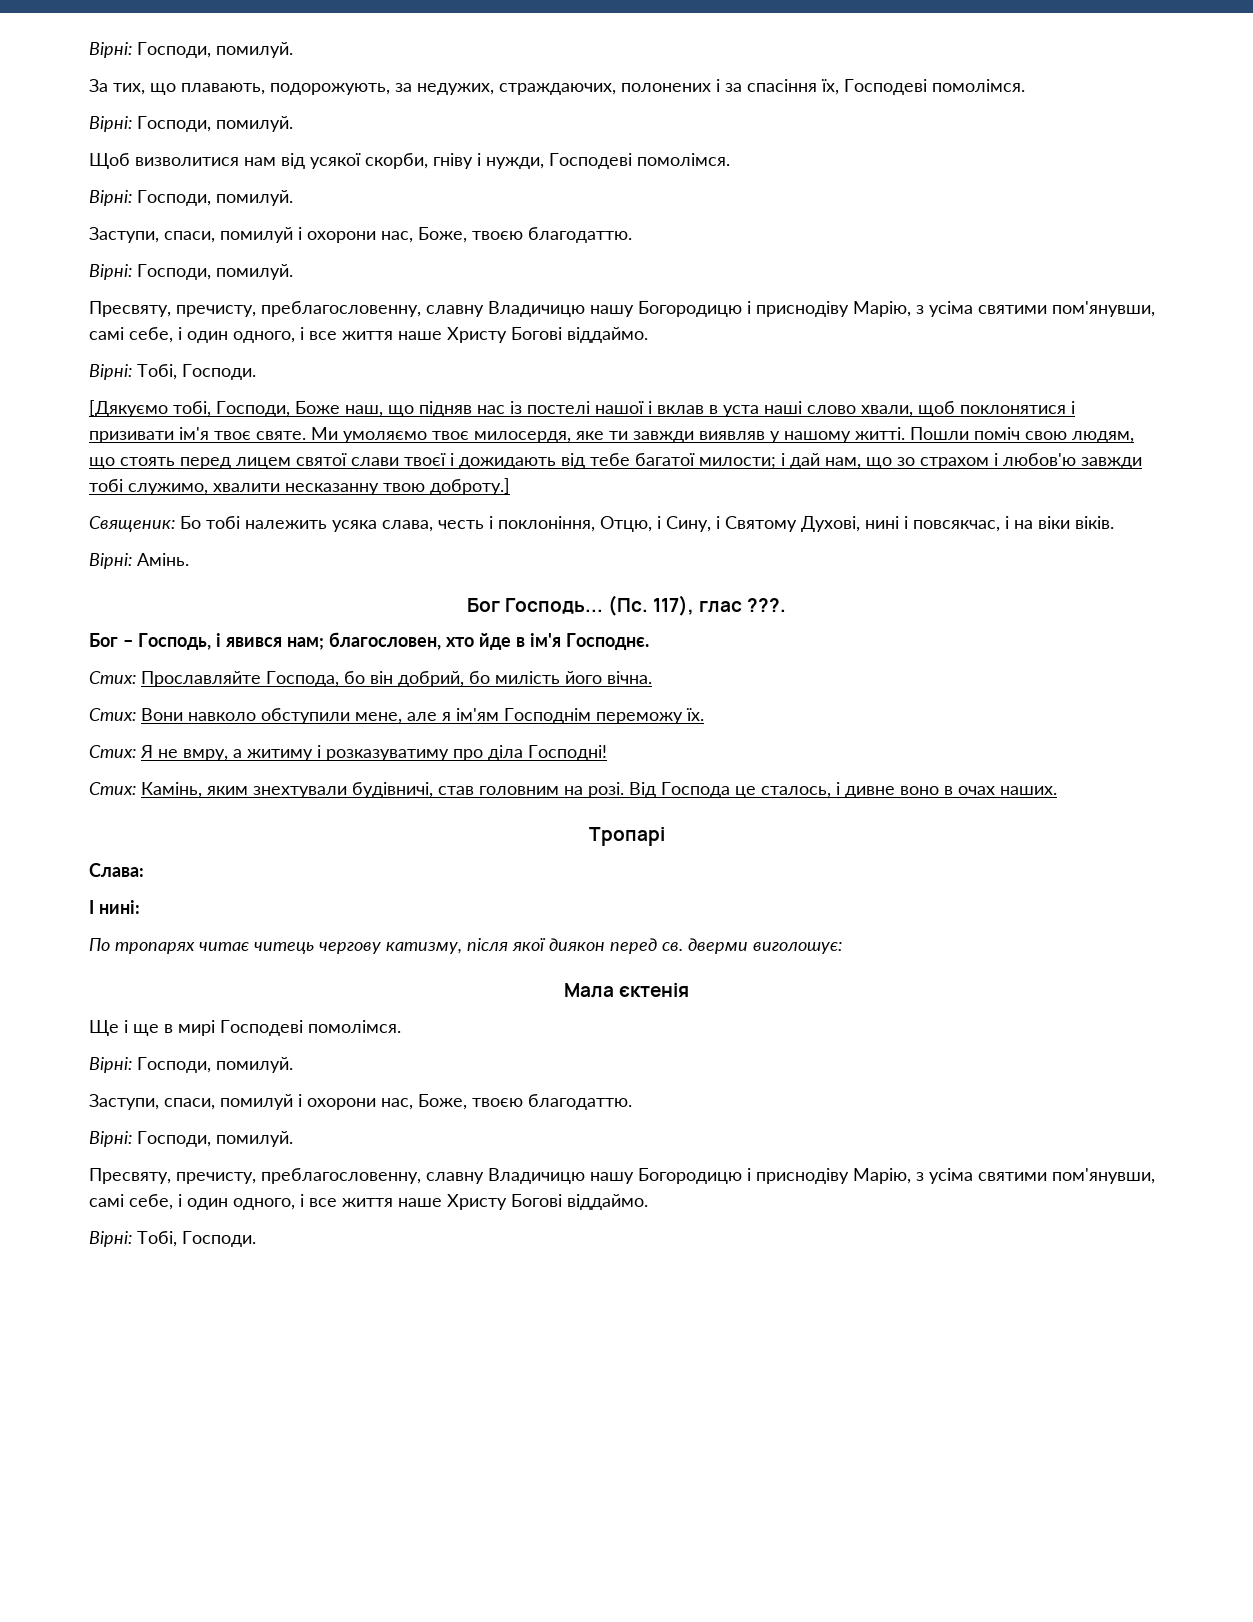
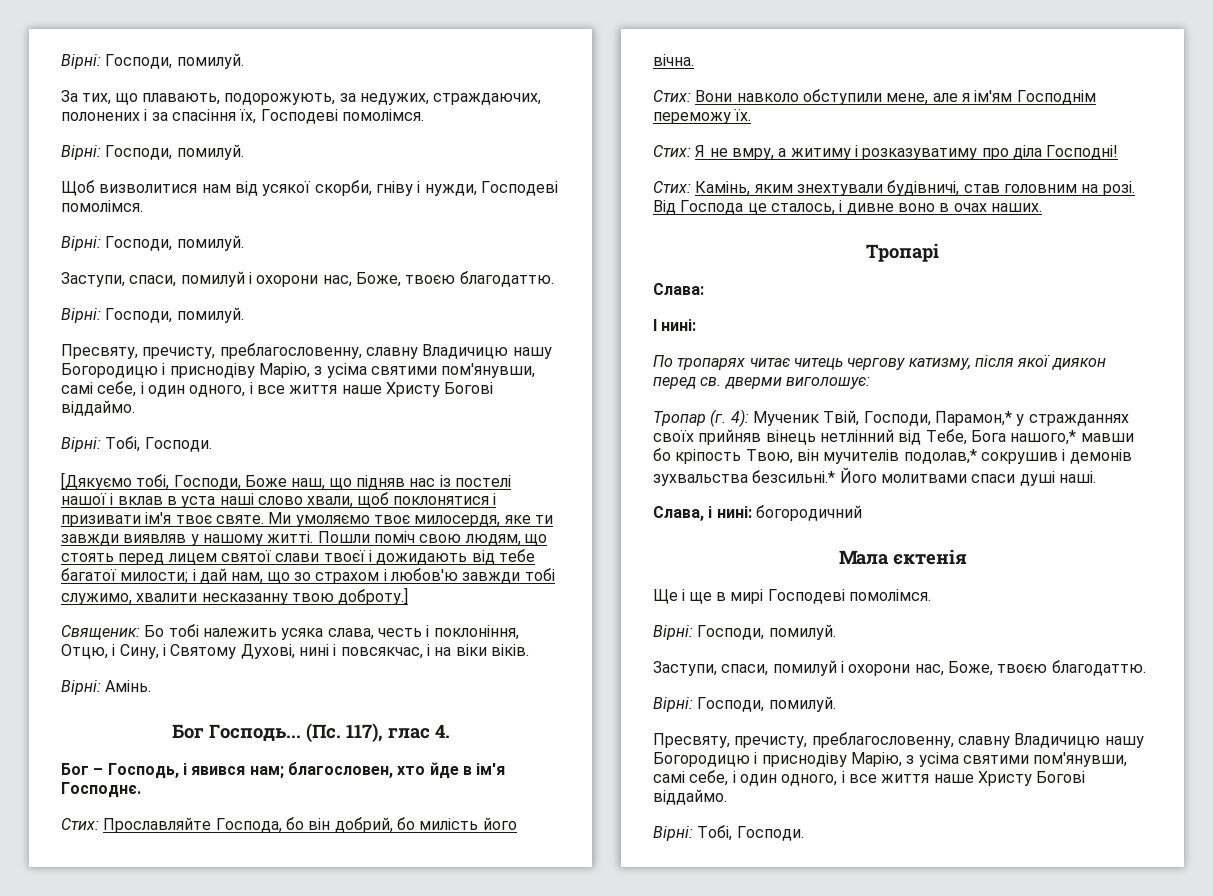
[747,598,787,612] ???. -> [434,724,450,738] 4.
(842, 948) none -> [653,409,1129,427] [653,429,1134,445] [653,448,1132,464] [653,467,1096,486] [653,505,862,521] // Тропар (г. 4): Мученик Твій, Господи, Парамон,* у стражданнях своїх прийняв вінець нетлінний від Тебе, Бога нашого,* мавши бо кріпость Твою, він мучителів подолав,* сокрушив і демонів зухвальства безсильні.* Його молитвами спаси душі наші. // Слава, і нині: богородичний

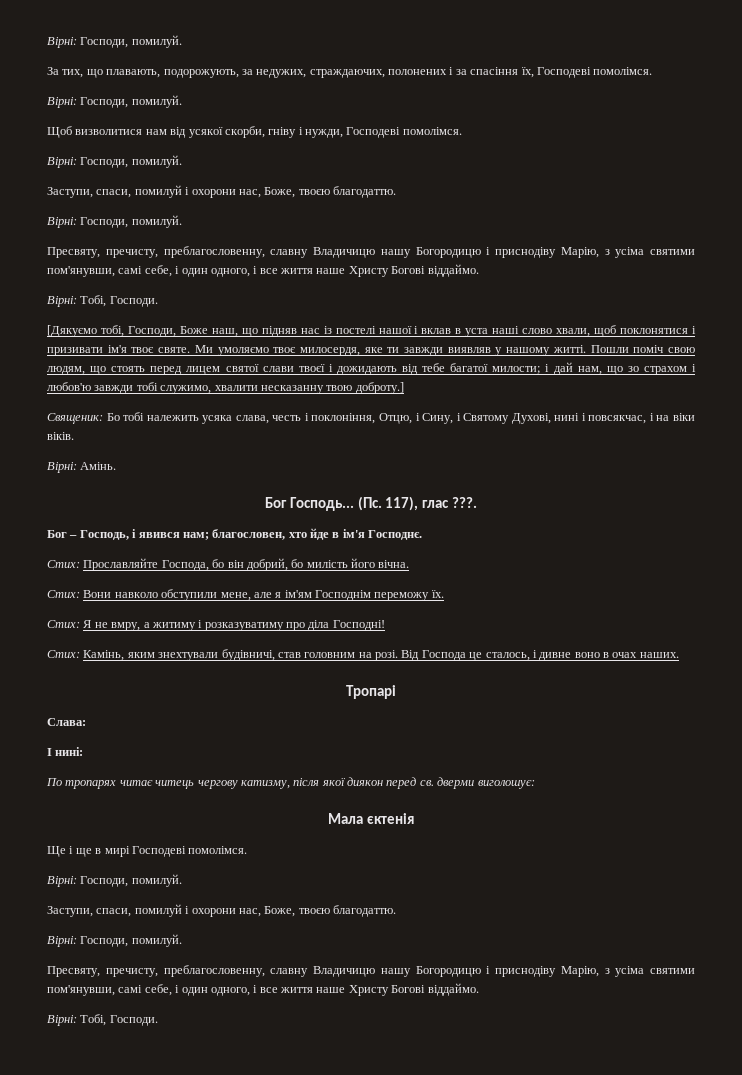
[434,724,450,738] 4. -> [452,497,478,508] ???.
[653,409,1129,427] [653,429,1134,445] [653,448,1132,464] [653,467,1096,486] [653,505,862,521] // Тропар (г. 4): Мученик Твій, Господи, Парамон,* у стражданнях своїх прийняв вінець нетлінний від Тебе, Бога нашого,* мавши бо кріпость Твою, він мучителів подолав,* сокрушив і демонів зухвальства безсильні.* Його молитвами спаси душі наші. // Слава, і нині: богородичний -> (535, 784) none

